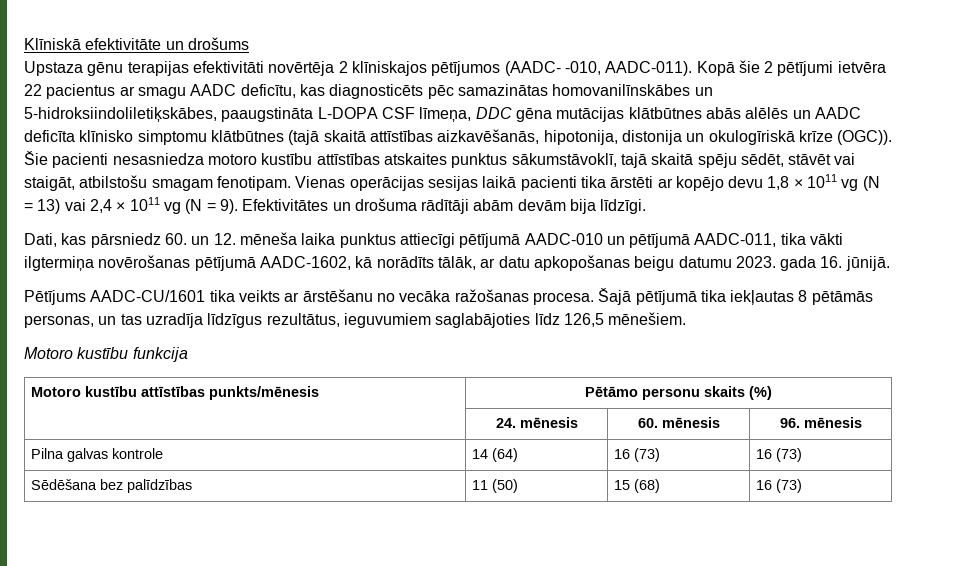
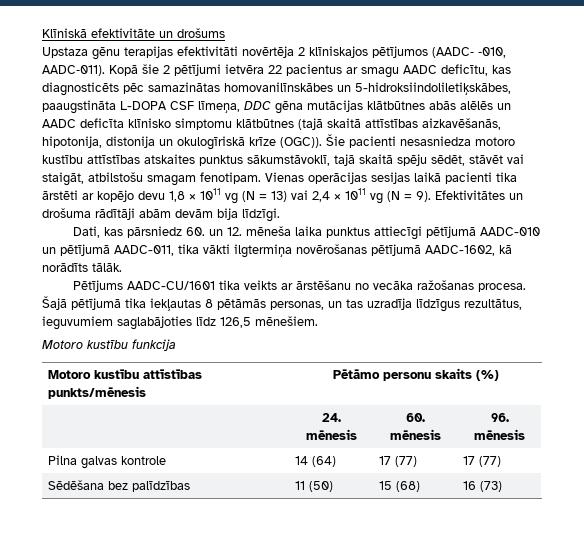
[437,255,890,271] tālāk, ar datu apkopošanas beigu datumu 2023. gada 16. jūnijā. -> [92,263,122,272] tālāk.
[614,448,661,462] [756,448,803,462] 16 (73) | 16 (73) -> [379,456,418,467] [463,456,502,467] 17 (77) | 17 (77)

